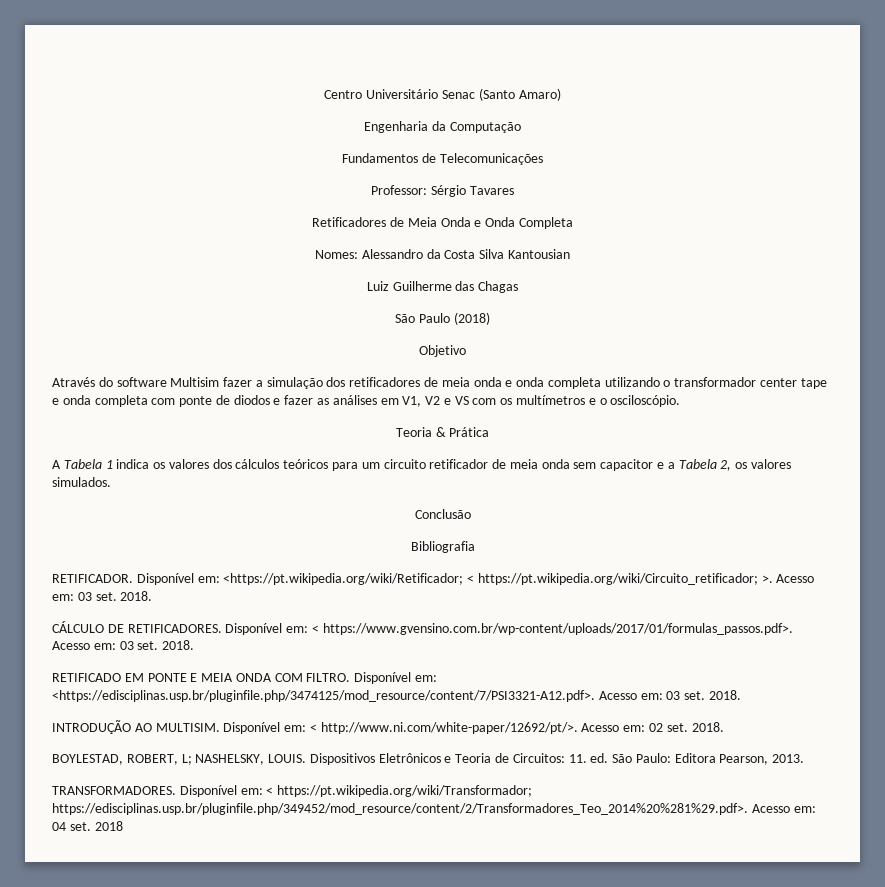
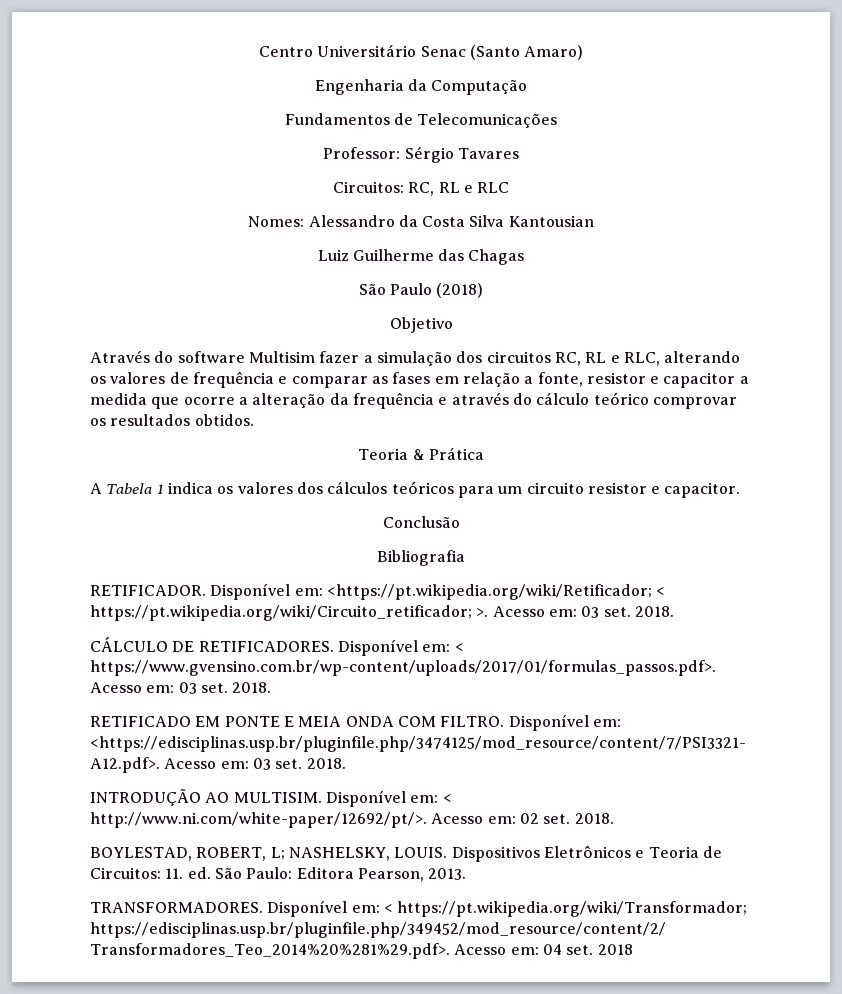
[312,217,573,229] Retificadores de Meia Onda e Onda Completa -> [332,181,510,196] Circuitos: RC, RL e RLC
[349,377,827,389] [52,395,681,407] retificadores de meia onda e onda completa utilizando o transformador center tape e onda completa com ponte de diodos e fazer as análises em V1, V2 e VS com os multímetros e o osciloscópio. -> [486,351,741,366] [90,371,749,388] [90,392,737,409] [90,414,254,426] circuitos RC, RL e RLC, alterando os valores de frequência e comparar as fases em relação a fonte, resistor e capacitor a medida que ocorre a alteração da frequência e através do cálculo teórico comprovar os resultados obtidos.
[429,459,791,471] [52,477,111,487] retificador de meia onda sem capacitor e a Tabela 2, os valores simulados. -> [587,482,741,498] resistor e capacitor.

